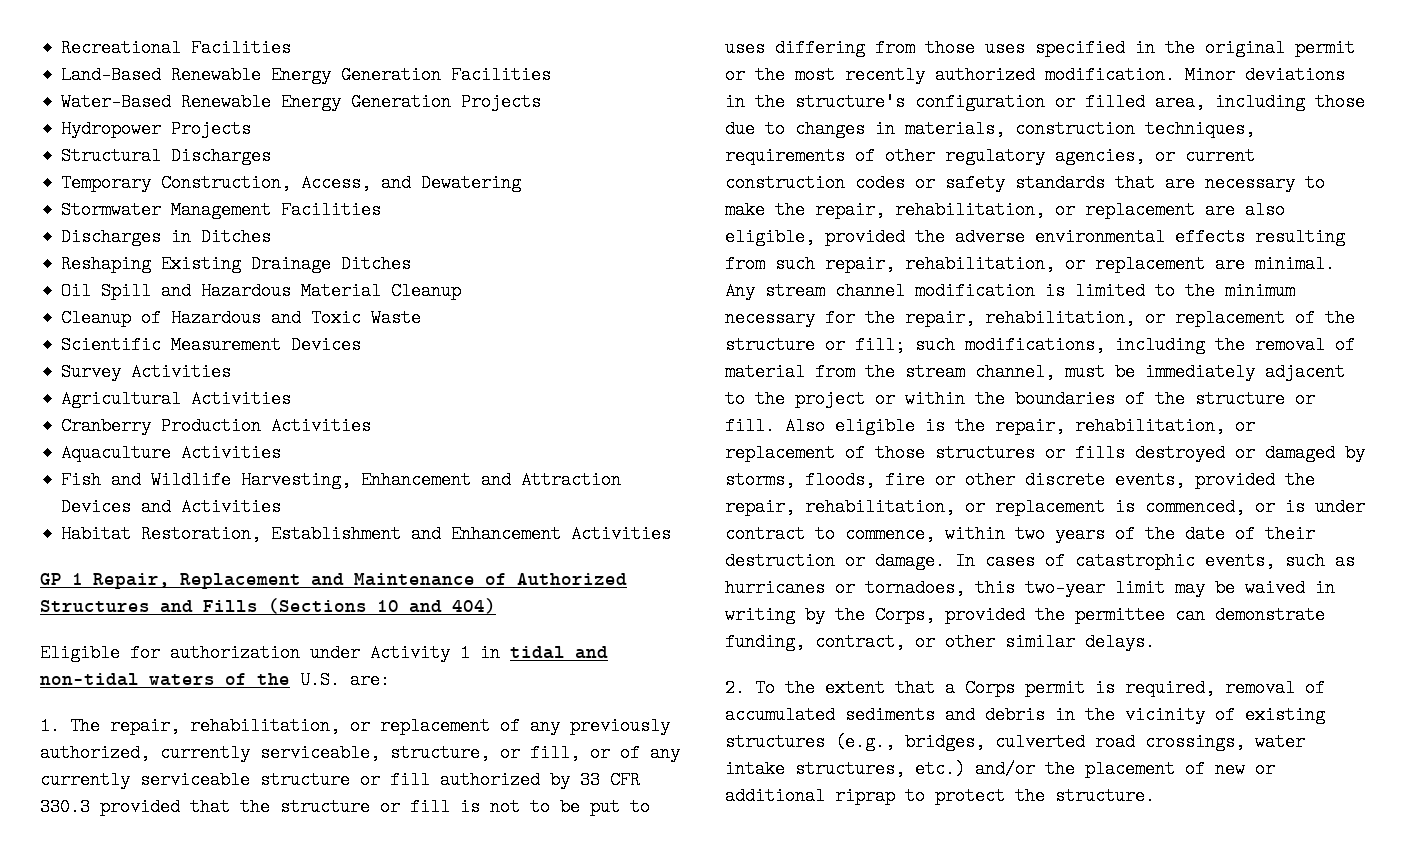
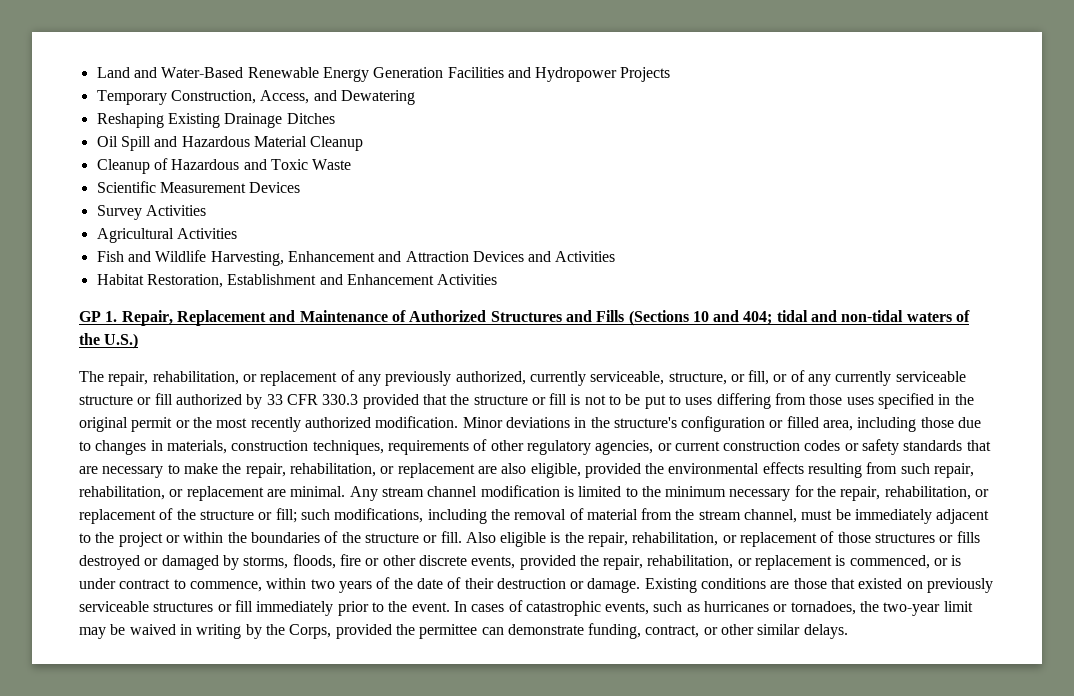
[61,39,292,57] [61,66,162,84] Recreational Facilities // Land-Based -> [96,67,244,78] Land and Water-Based
[61,93,542,111] // Water-Based Renewable Energy Generation Projects // -> [507,67,531,78] and
[61,147,272,165] // Structural Discharges -> (671, 74) none
[61,201,382,219] [61,228,272,246] // Stormwater Management Facilities // Discharges in Ditches -> (415, 97) none
[61,417,372,435] [61,444,282,462] // Cranberry Production Activities // Aquaculture Activities -> (237, 233) none
[72,573,83,585] 1 -> [105,311,118,322] 1.
[452,598,496,614] [40,644,500,662] 404) // Eligible for authorization under Activity 1 in -> [743,311,773,325] 404;
[300,671,390,689] [40,717,60,735] U.S. are: // 1. -> [104,333,139,349] U.S.) //
[955,228,1025,246] adverse -> (665, 468) none
(945, 561) none -> [644,578,994,593] [79,600,450,616] Existing conditions are those that existed on previously serviceable structures or fill immediately prior to the event.
[975,579,1015,597] this -> [860,601,880,612] the
[725,679,1325,697] [725,706,1325,724] [725,733,1305,751] [725,760,1275,778] [725,787,1155,805] // 2. To the extent that a Corps permit is required, removal of accumulated sediments and debris in the vicinity of existing structures (e.g., bridges, culverted road crossings, water intake structures, etc.) and/or the placement of new or additional riprap to protect the structure. -> (848, 631) none

